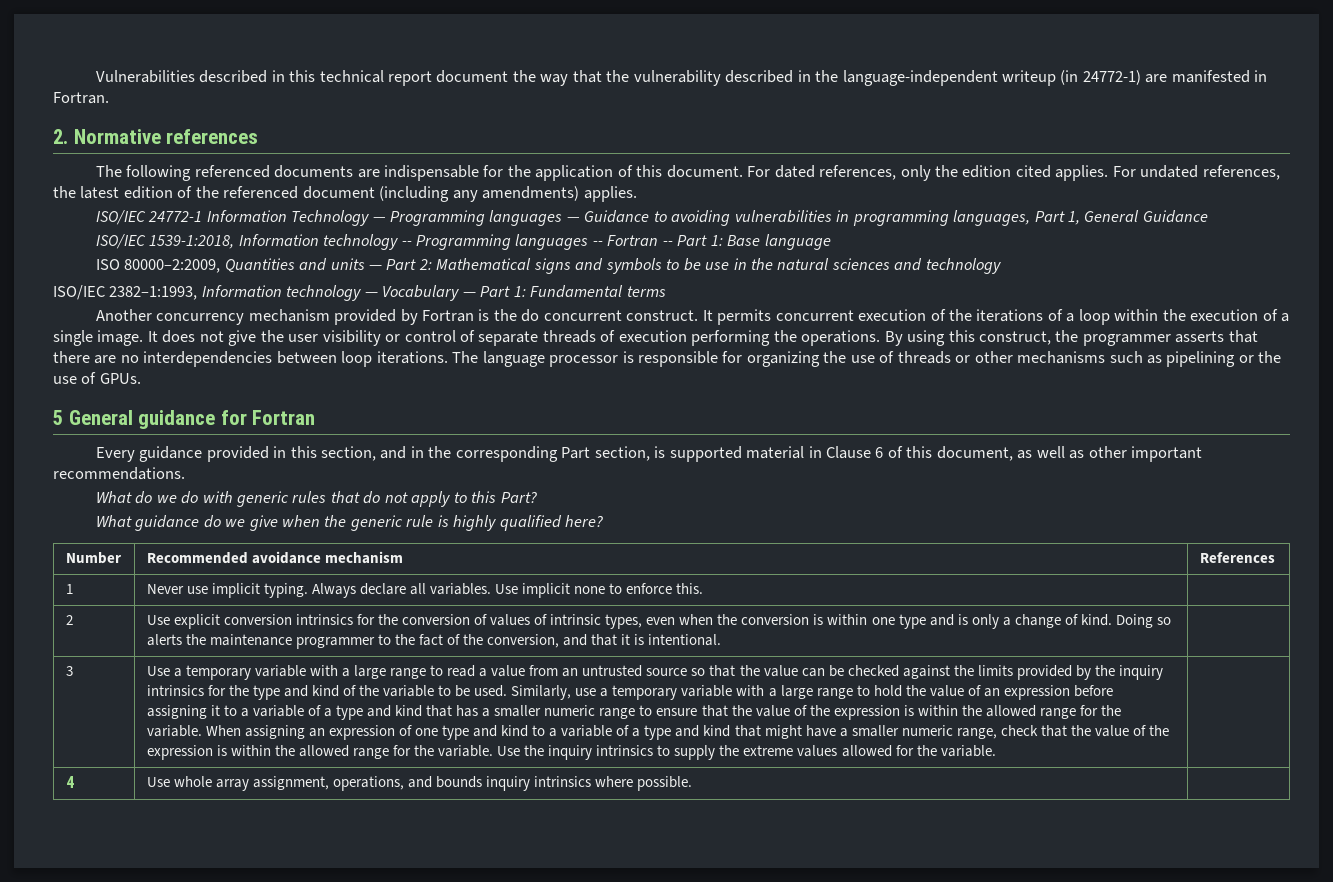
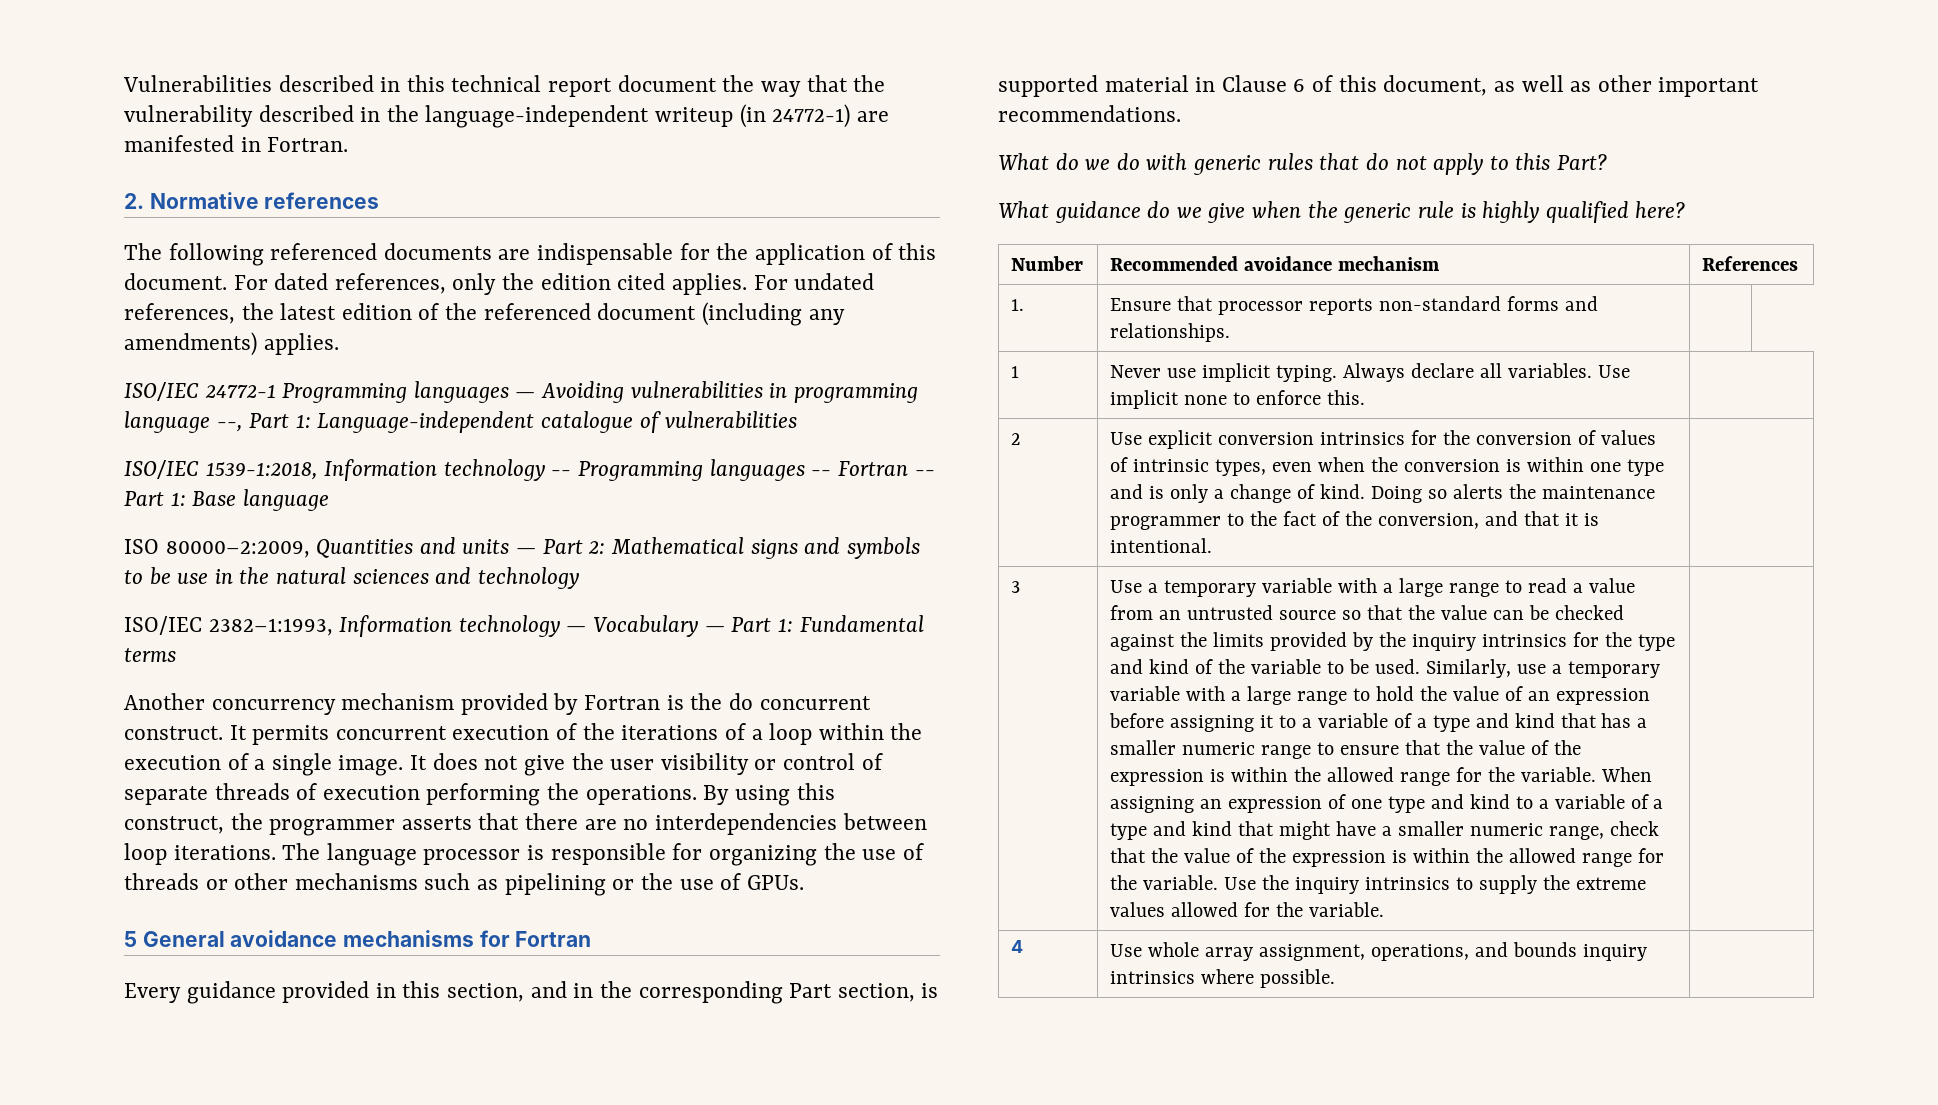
[206,210,1208,226] Information Technology — Programming languages — Guidance to avoiding vulnerabilities in programming languages, Part 1, General Guidance -> [282,381,918,403] [124,411,798,433] Programming languages — Avoiding vulnerabilities in programming language --, Part 1: Language-independent catalogue of vulnerabilities
[138,410,216,429] guidance -> [230,930,475,947] avoidance mechanisms
(1275, 557) none -> [1011,299,1025,311] [1110,296,1598,315] [1110,323,1231,342] // 1. | Ensure that processor reports non-standard forms and relationships. |

